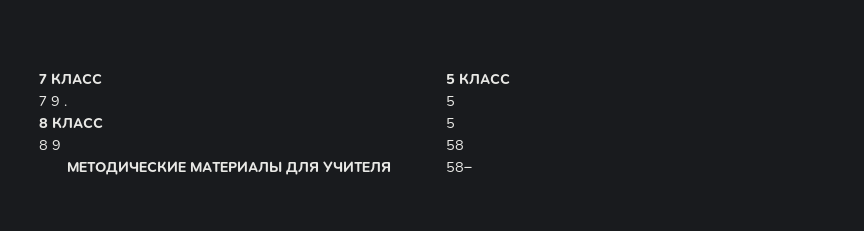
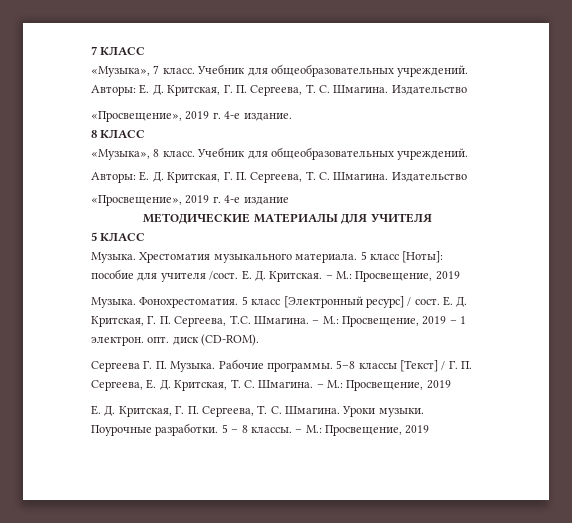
[39,96,67,106] [39,117,103,129] [39,140,61,150] 7 9 . // 8 КЛАСС // 8 9 -> [91,64,469,77] [91,84,467,96] [91,111,292,122] [91,130,146,139] [91,147,469,160] [91,171,467,183] [91,195,289,206] «Музыка», 7 класс. Учебник для общеобразовательных учреждений. Авторы: Е. Д. Критская, Г. П. Сергеева, Т. С. Шмагина. Издательство // «Просвещение», 2019 г. 4-е издание. // 8 КЛАСС // «Музыка», 8 класс. Учебник для общеобразовательных учреждений. // Авторы: Е. Д. Критская, Г. П. Сергеева, Т. С. Шмагина. Издательство // «Просвещение», 2019 г. 4-е издание
[446,96,455,106] [446,118,455,128] [446,140,464,150] [446,162,472,172] 5 // 5 // 58 // 58– -> [91,251,444,263] [91,269,460,282] [91,296,468,308] [91,315,467,327] [91,334,260,346] [91,359,473,372] [91,379,451,391] [91,405,424,417] [91,423,430,436] Музыка. Хрестоматия музыкального материала. 5 класс [Ноты]: пособие для учителя /сост. Е. Д. Критская. – М.: Просвещение, 2019 // Музыка. Фонохрестоматия. 5 класс [Электронный ресурс] / сост. Е. Д. Критская, Г. П. Сергеева, Т.С. Шмагина. – М.: Просвещение, 2019 – 1 электрон. опт. диск (CD-ROM). // Сергеева Г. П. Музыка. Рабочие программы. 5–8 классы [Текст] / Г. П. Сергеева, Е. Д. Критская, Т. С. Шмагина. – М.: Просвещение, 2019 // Е. Д. Критская, Г. П. Сергеева, Т. С. Шмагина. Уроки музыки. Поурочные разработки. 5 – 8 классы. – М.: Просвещение, 2019

